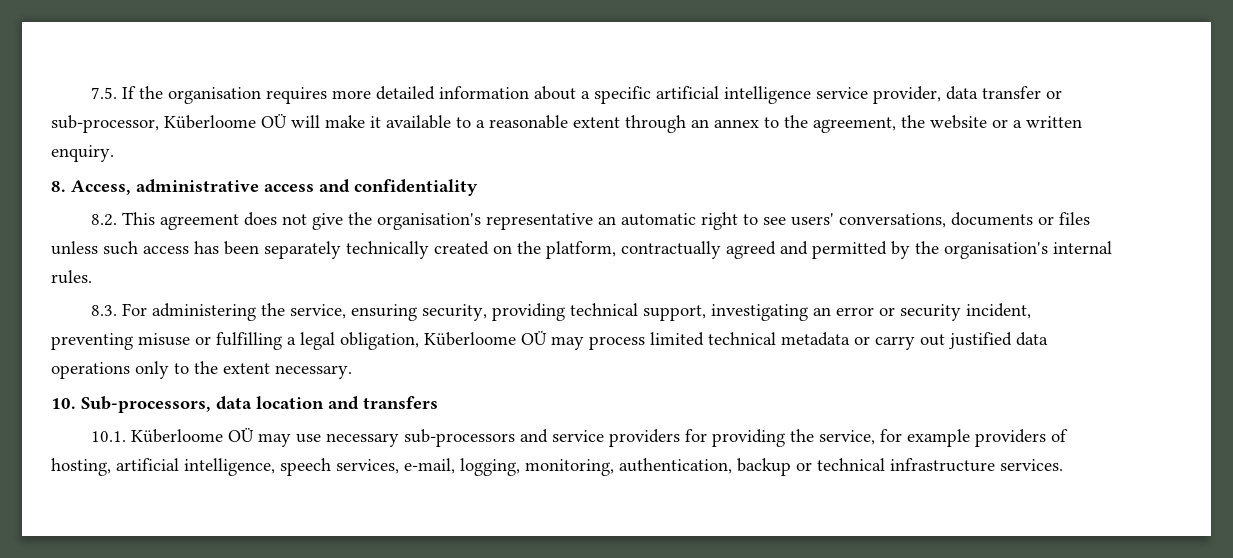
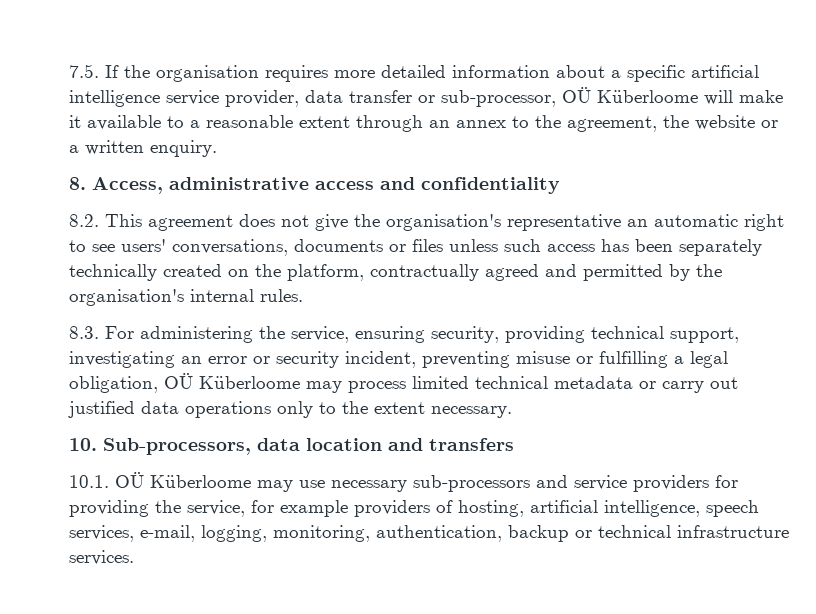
[164,114,287,129] Küberloome OÜ -> [562,87,698,103] OÜ Küberloome
[424,331,547,346] Küberloome OÜ -> [164,373,300,389] OÜ Küberloome
[130,428,254,443] Küberloome OÜ -> [115,472,251,488] OÜ Küberloome

